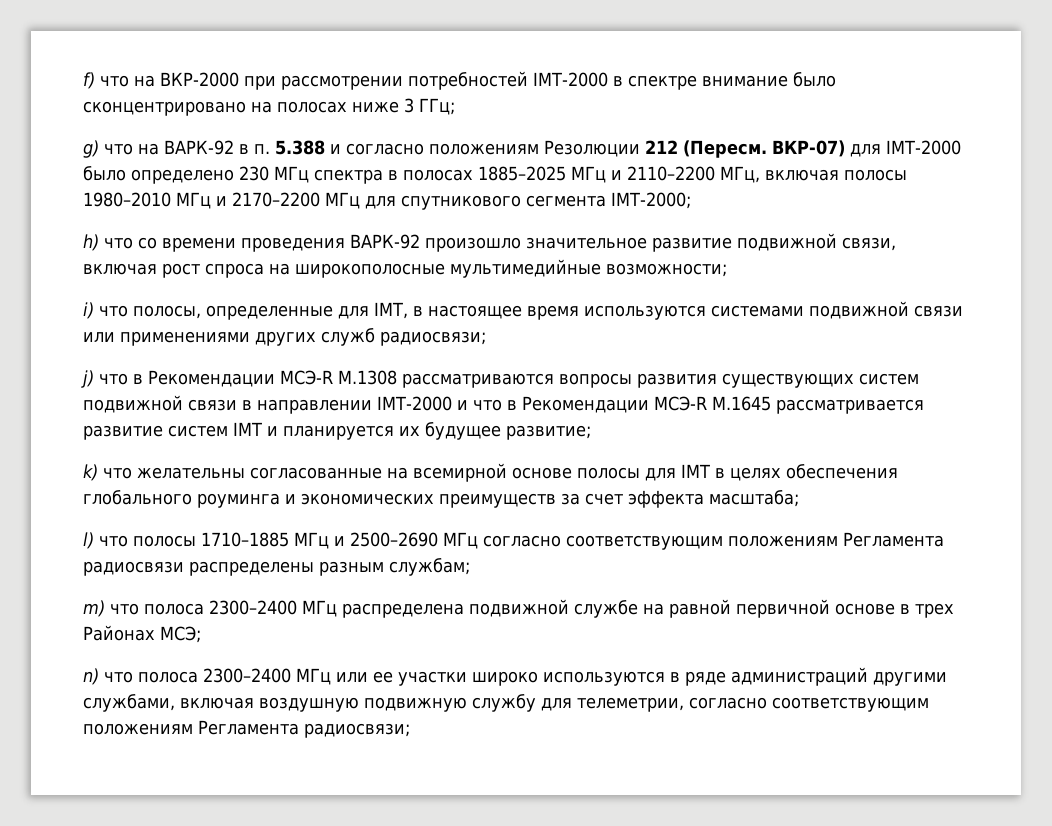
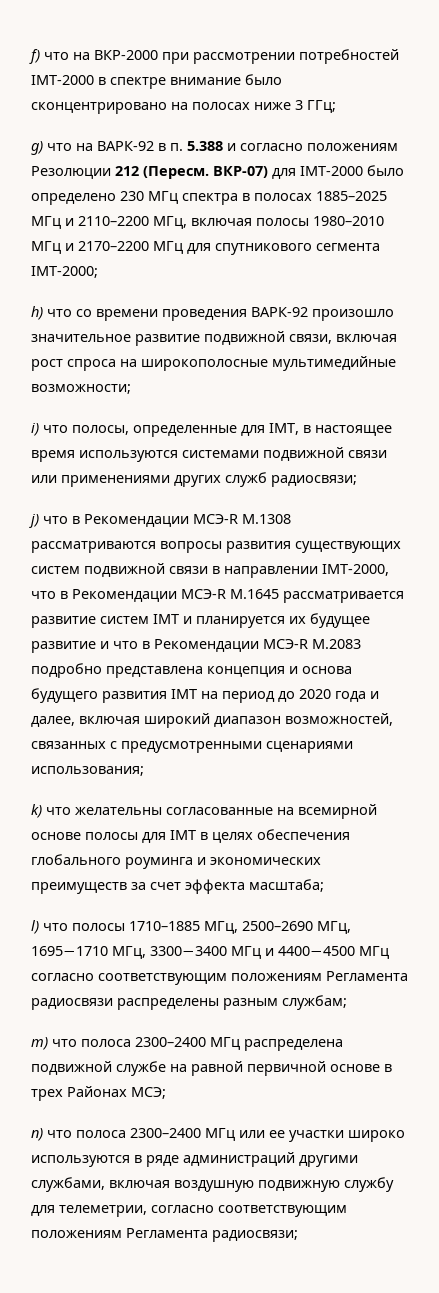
[377,396,468,411] IMT-2000 и -> [322,564,389,576] IMT-2000,
[506,425,591,440] развитие; -> [31,639,361,653] [31,663,352,678] [31,688,379,703] [31,713,393,728] [31,741,353,753] [31,766,144,776] развитие и что в Рекомендации МСЭ-R M.2083 подробно представлена концепция и основа будущего развития IMT на период до 2020 года и далее, включая широкий диапазон возможностей, связанных с предусмотренными сценариями использования;
[294,532,438,549] МГц и 2500–2690 -> [204,921,351,934] [31,946,355,959] МГц, 2500–2690 МГц, 1695−1710 МГц, 3300−3400 МГц и 4400−4500

